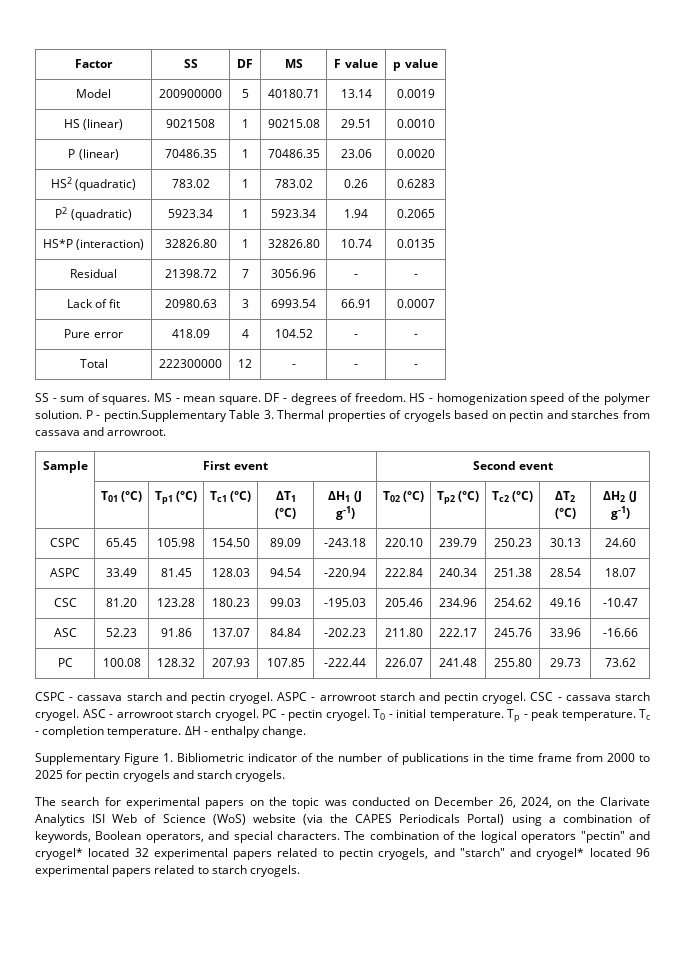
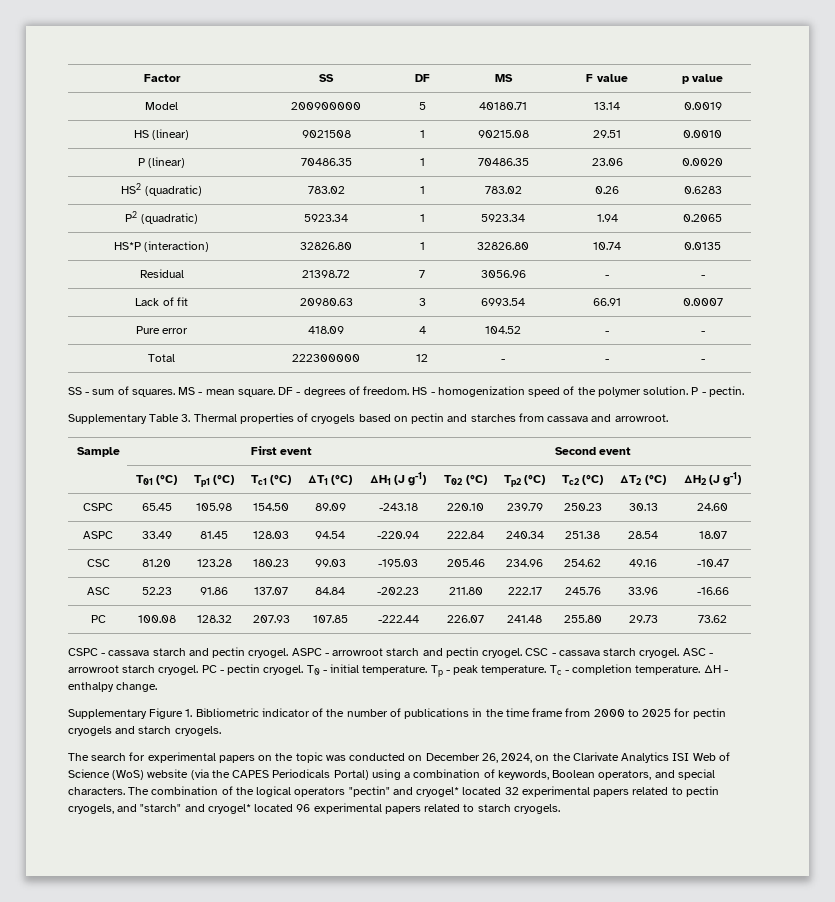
[103,410,227,422] pectin.Supplementary -> [708,386,744,397] [68,414,147,424] pectin. // Supplementary

